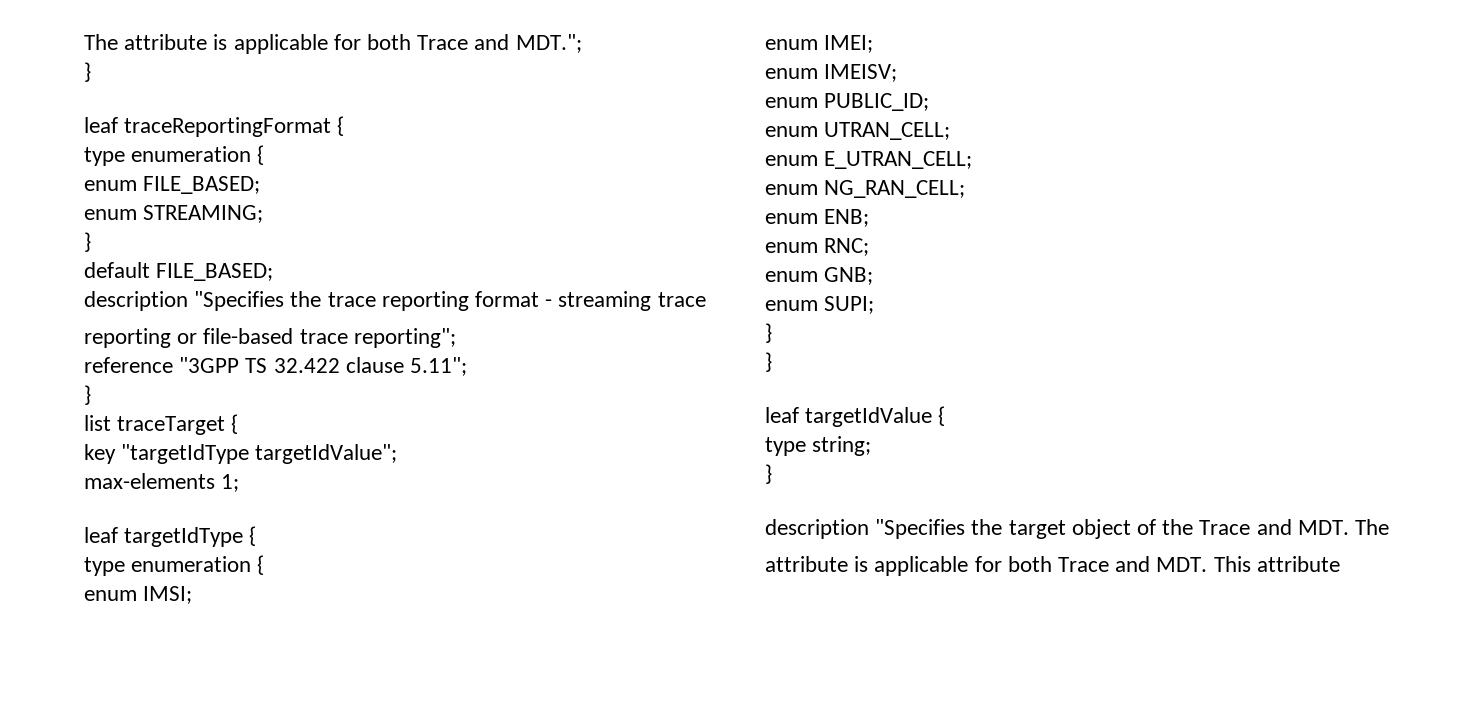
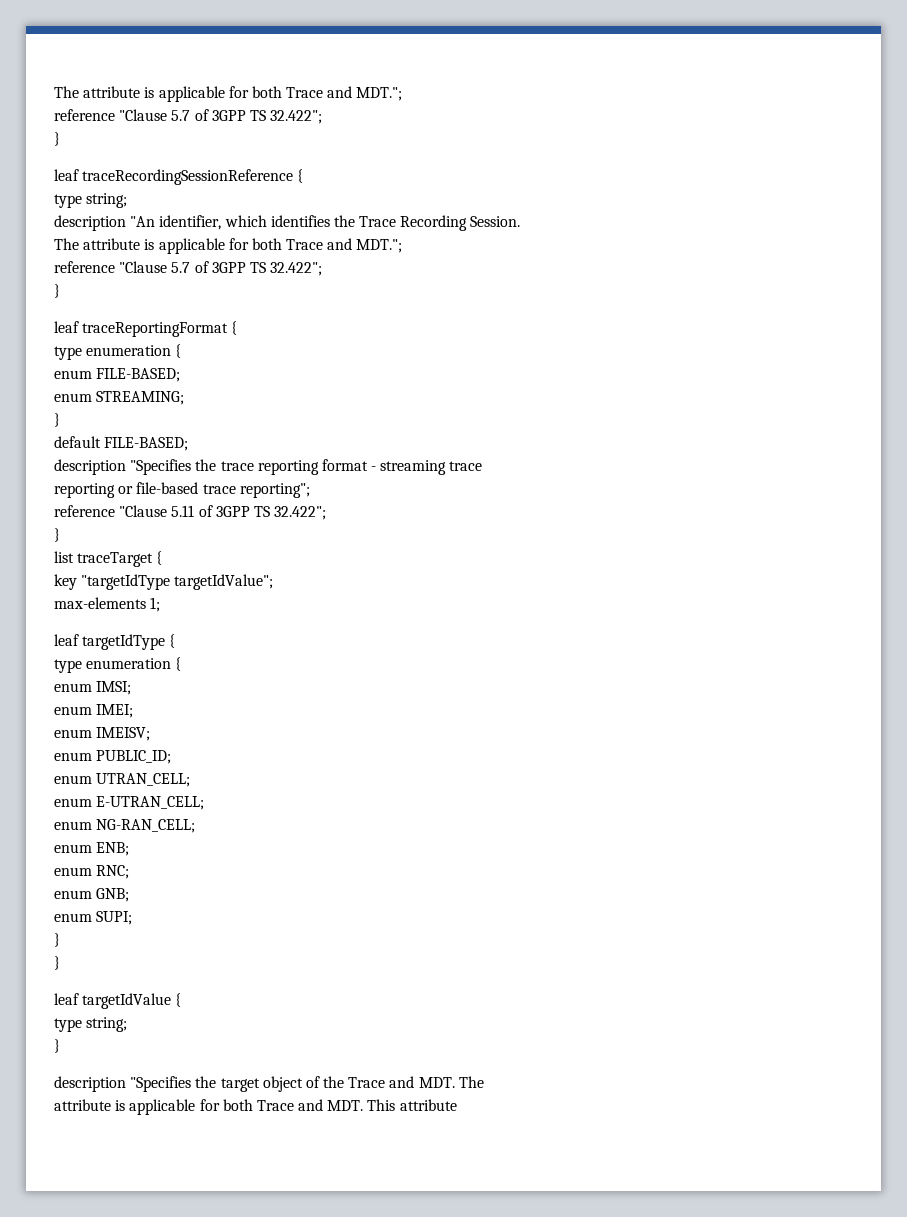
[84,34,582,54] The attribute is applicable for both Trace and MDT."; -> [54,86,403,102] [54,109,323,124] [54,132,60,146] [54,169,304,185] [54,193,128,208] [54,215,521,231] [54,238,403,254] [54,261,323,276] The attribute is applicable for both Trace and MDT."; // reference "Clause 5.7 of 3GPP TS 32.422"; // } // leaf traceRecordingSessionReference { // type string; // description "An identifier, which identifies the Trace Recording Session. // The attribute is applicable for both Trace and MDT."; // reference "Clause 5.7 of 3GPP TS 32.422";
[143,176,261,194] FILE_BASED; -> [96,368,181,382] FILE-BASED;
[156,263,274,281] FILE_BASED; -> [104,437,189,451] FILE-BASED;
[179,357,468,376] "3GPP TS 32.422 clause 5.11"; -> [119,505,327,520] "Clause 5.11 of 3GPP TS 32.422";
[824,151,973,169] [765,180,966,198] E_UTRAN_CELL; // enum NG_RAN_CELL; -> [96,796,205,810] [54,819,196,833] E-UTRAN_CELL; // enum NG-RAN_CELL;

